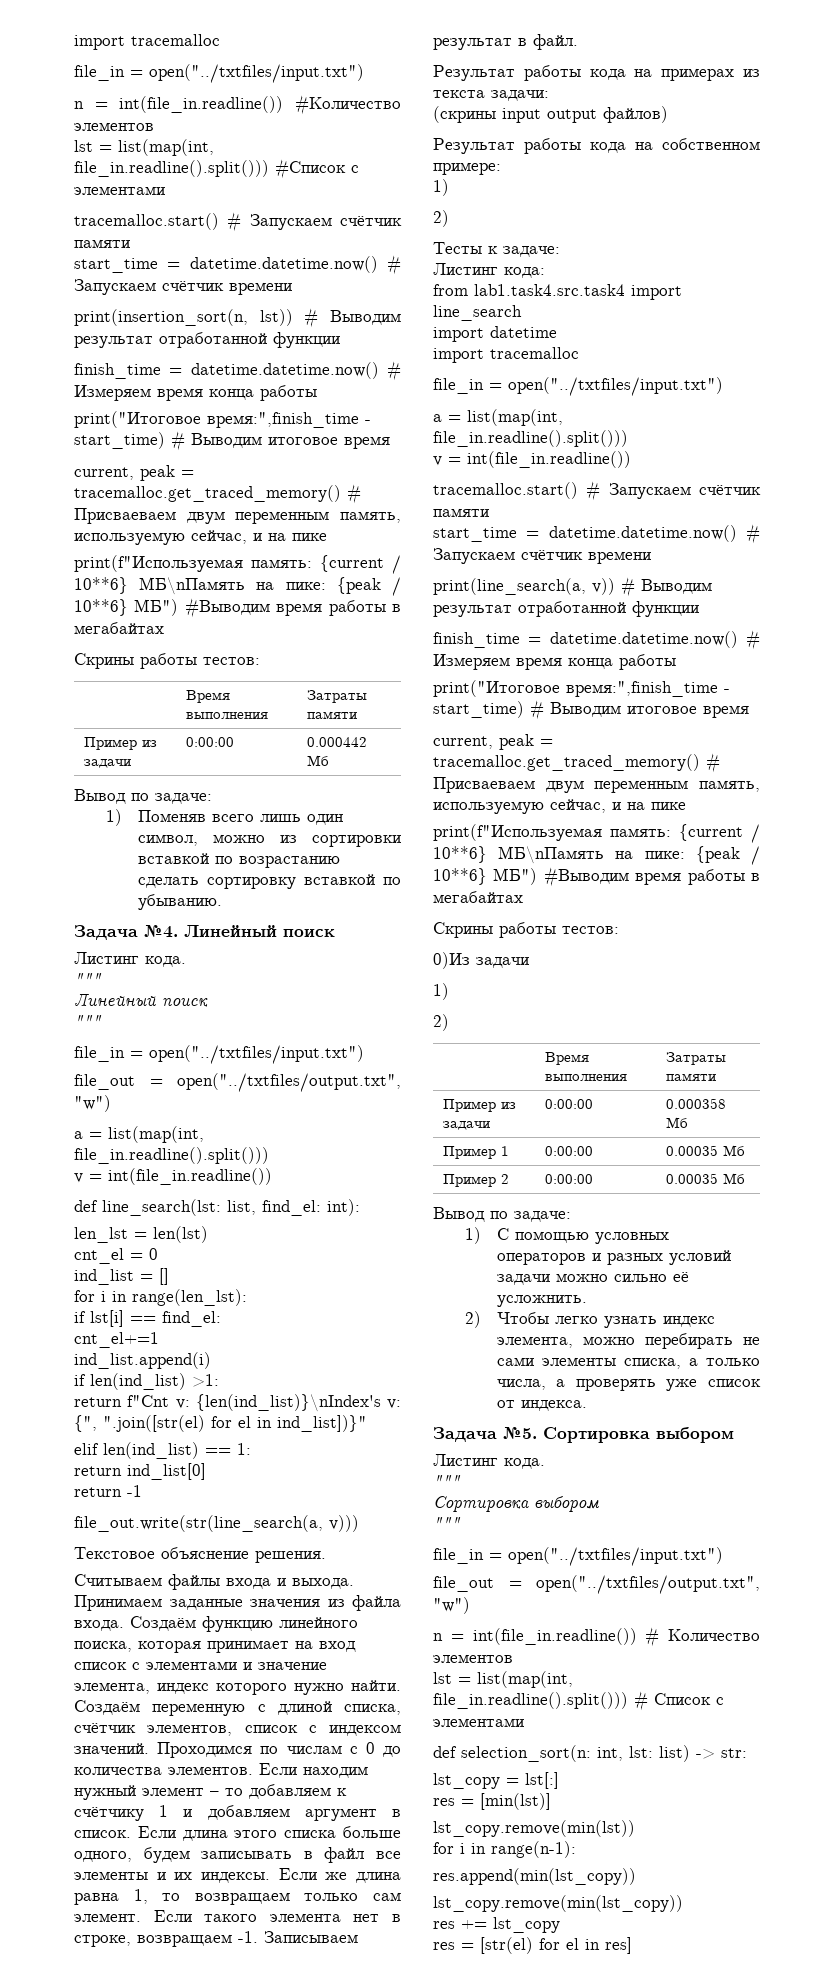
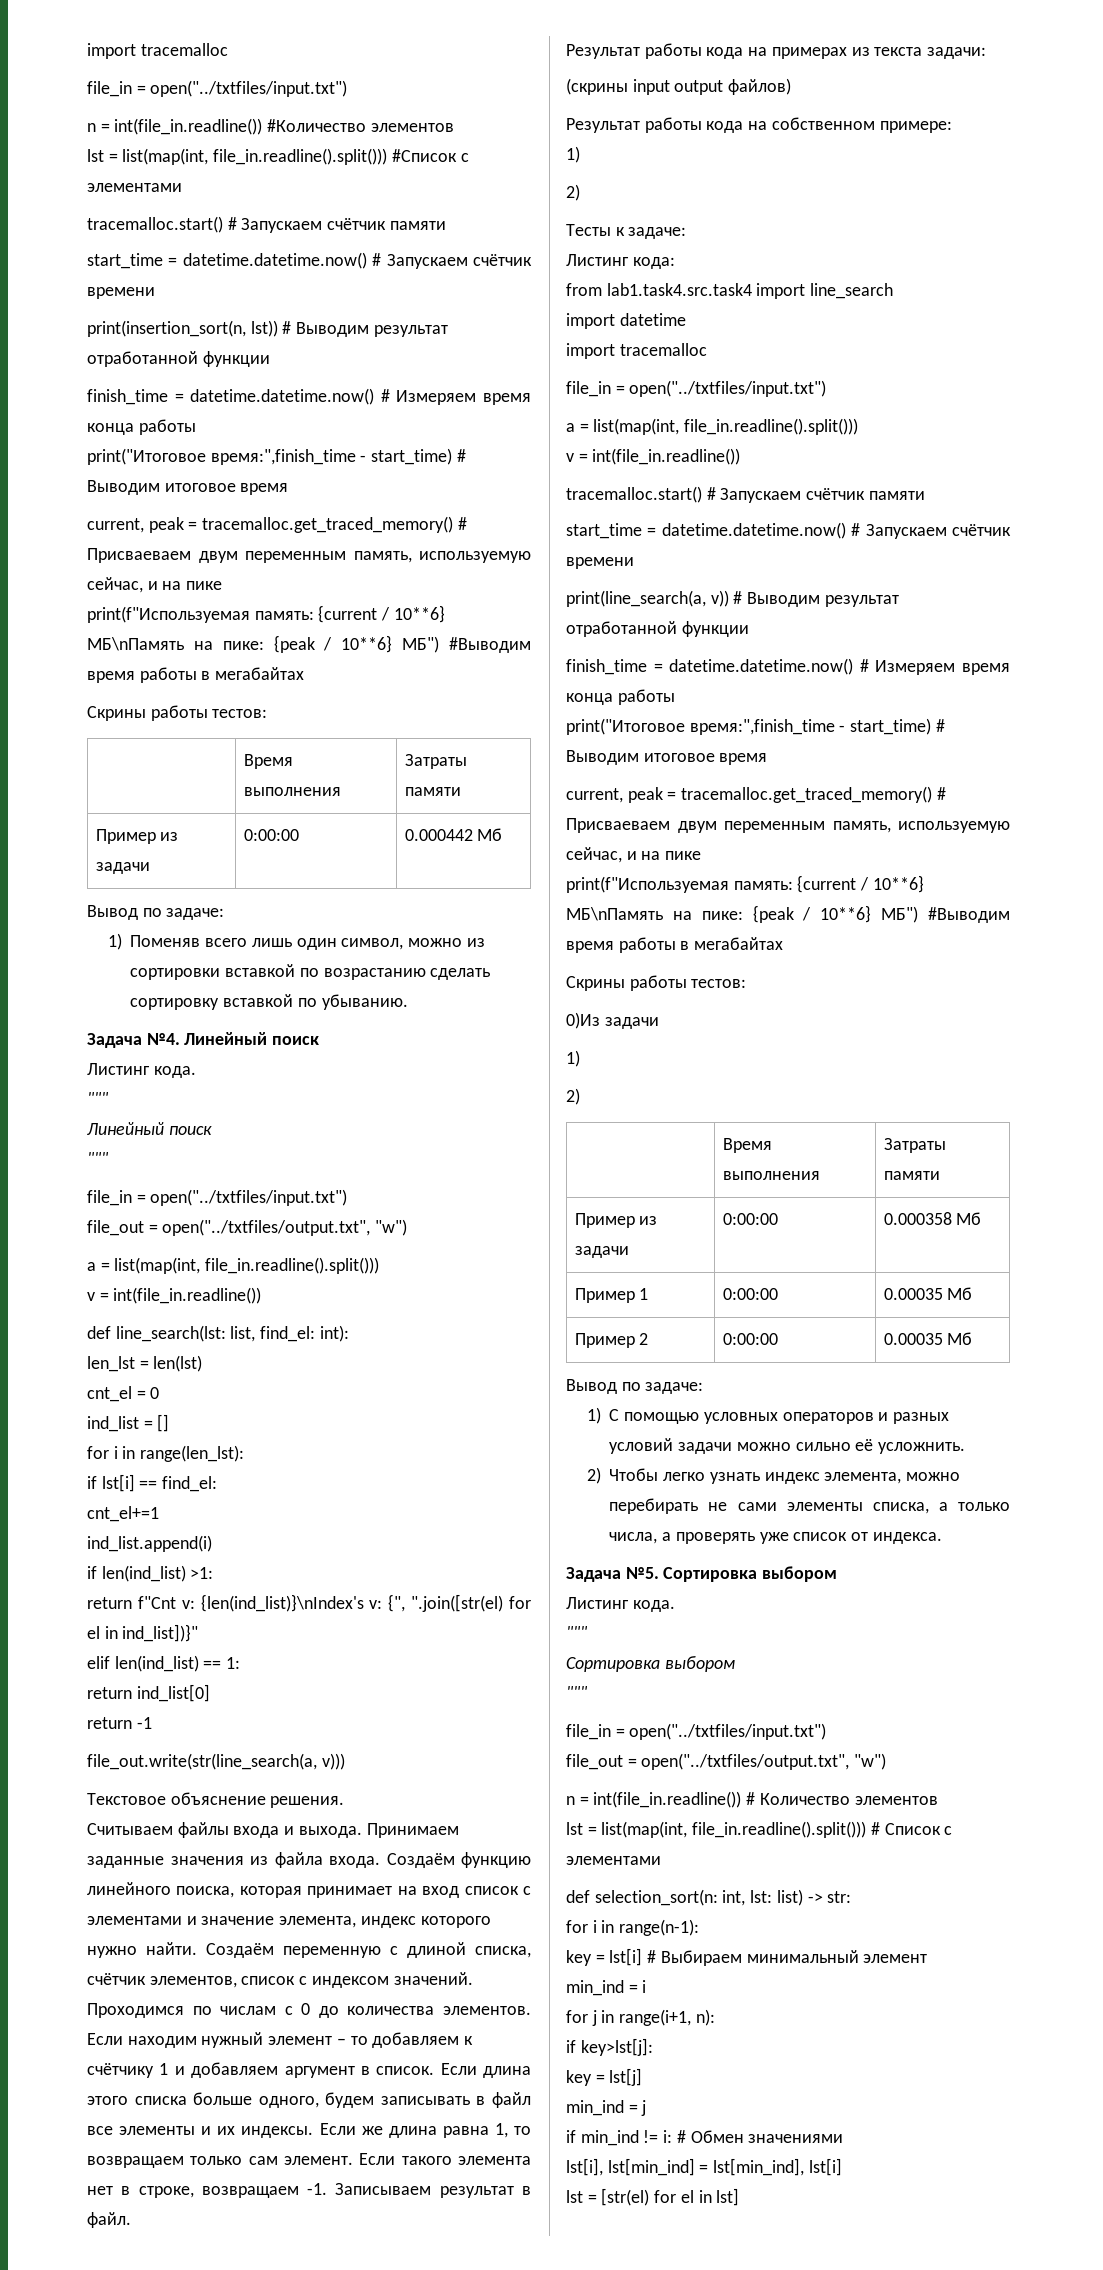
[433,1772,559,1789] [433,1793,551,1810] [433,1820,635,1837] [433,1841,576,1858] [433,1868,636,1885] [433,1895,683,1912] [433,1917,560,1933] [433,1942,455,1950] lst_copy = lst[:] // res = [min(lst)] // lst_copy.remove(min(lst)) // for i in range(n-1): // res.append(min(lst_copy)) // lst_copy.remove(min(lst_copy)) // res += lst_copy // res -> [566,1919,700,1936] [566,1948,928,1966] [566,1980,647,1996] [566,2009,715,2026] [566,2038,653,2056] [566,2068,643,2086] [566,2100,647,2116] [566,2130,844,2146] [566,2158,842,2176] [566,2190,583,2203] for i in range(n-1): // key = lst[i] # Выбираем минимальный элемент // min_ind = i // for j in range(i+1, n): // if key>lst[j]: // key = lst[j] // min_ind = j // if min_ind != i: # Обмен значениями // lst[i], lst[min_ind] = lst[min_ind], lst[i] // lst
[605,1937,632,1954] res] -> [716,2188,740,2206] lst]

